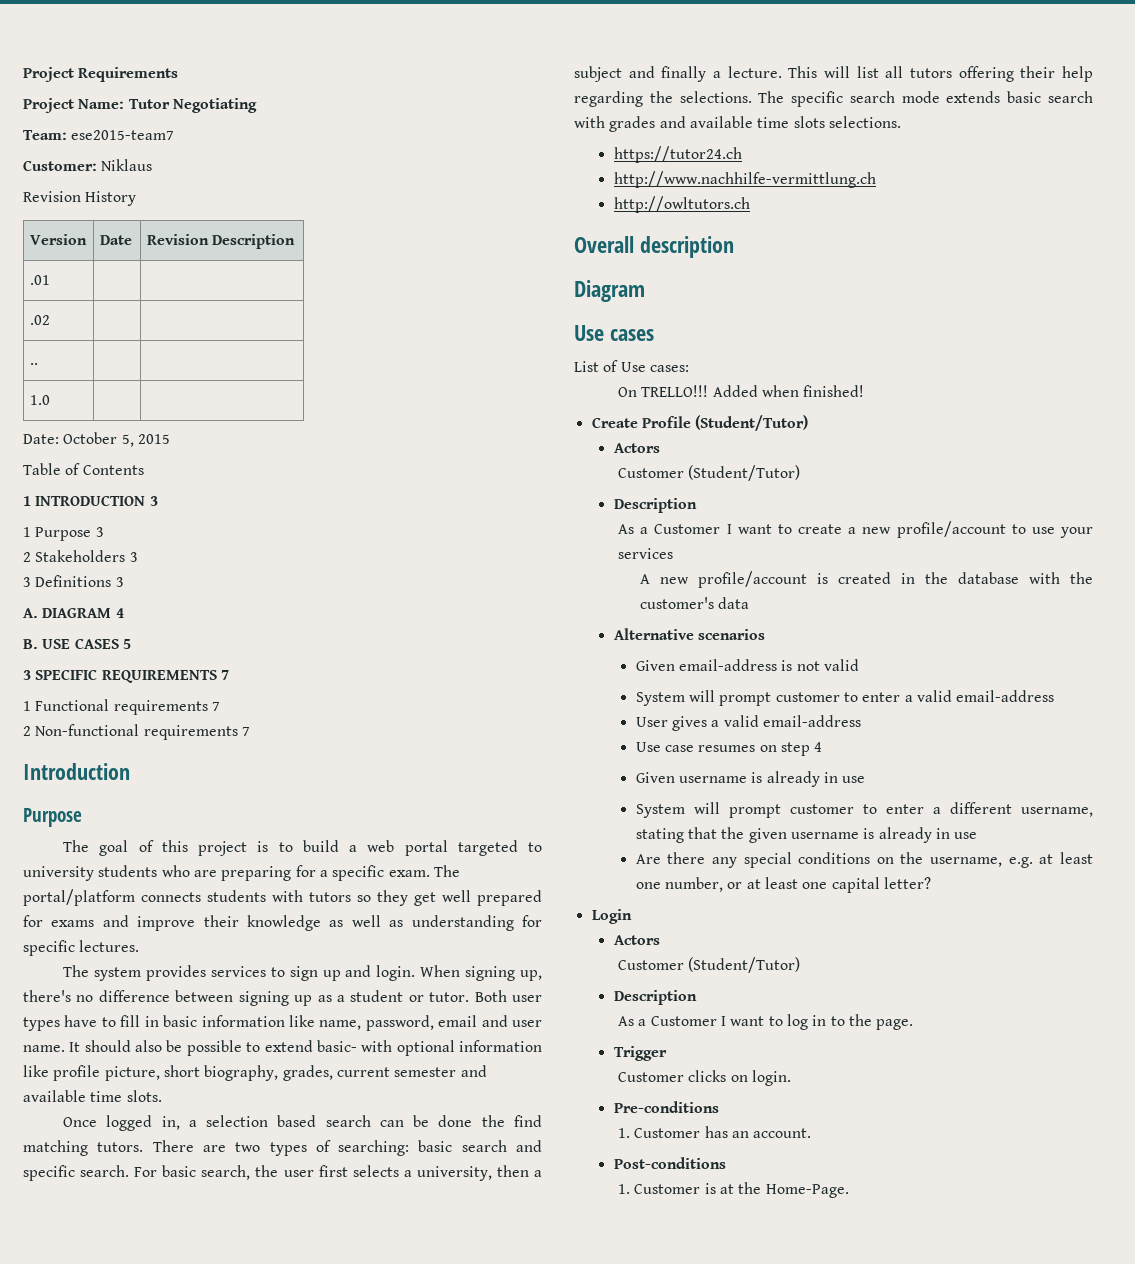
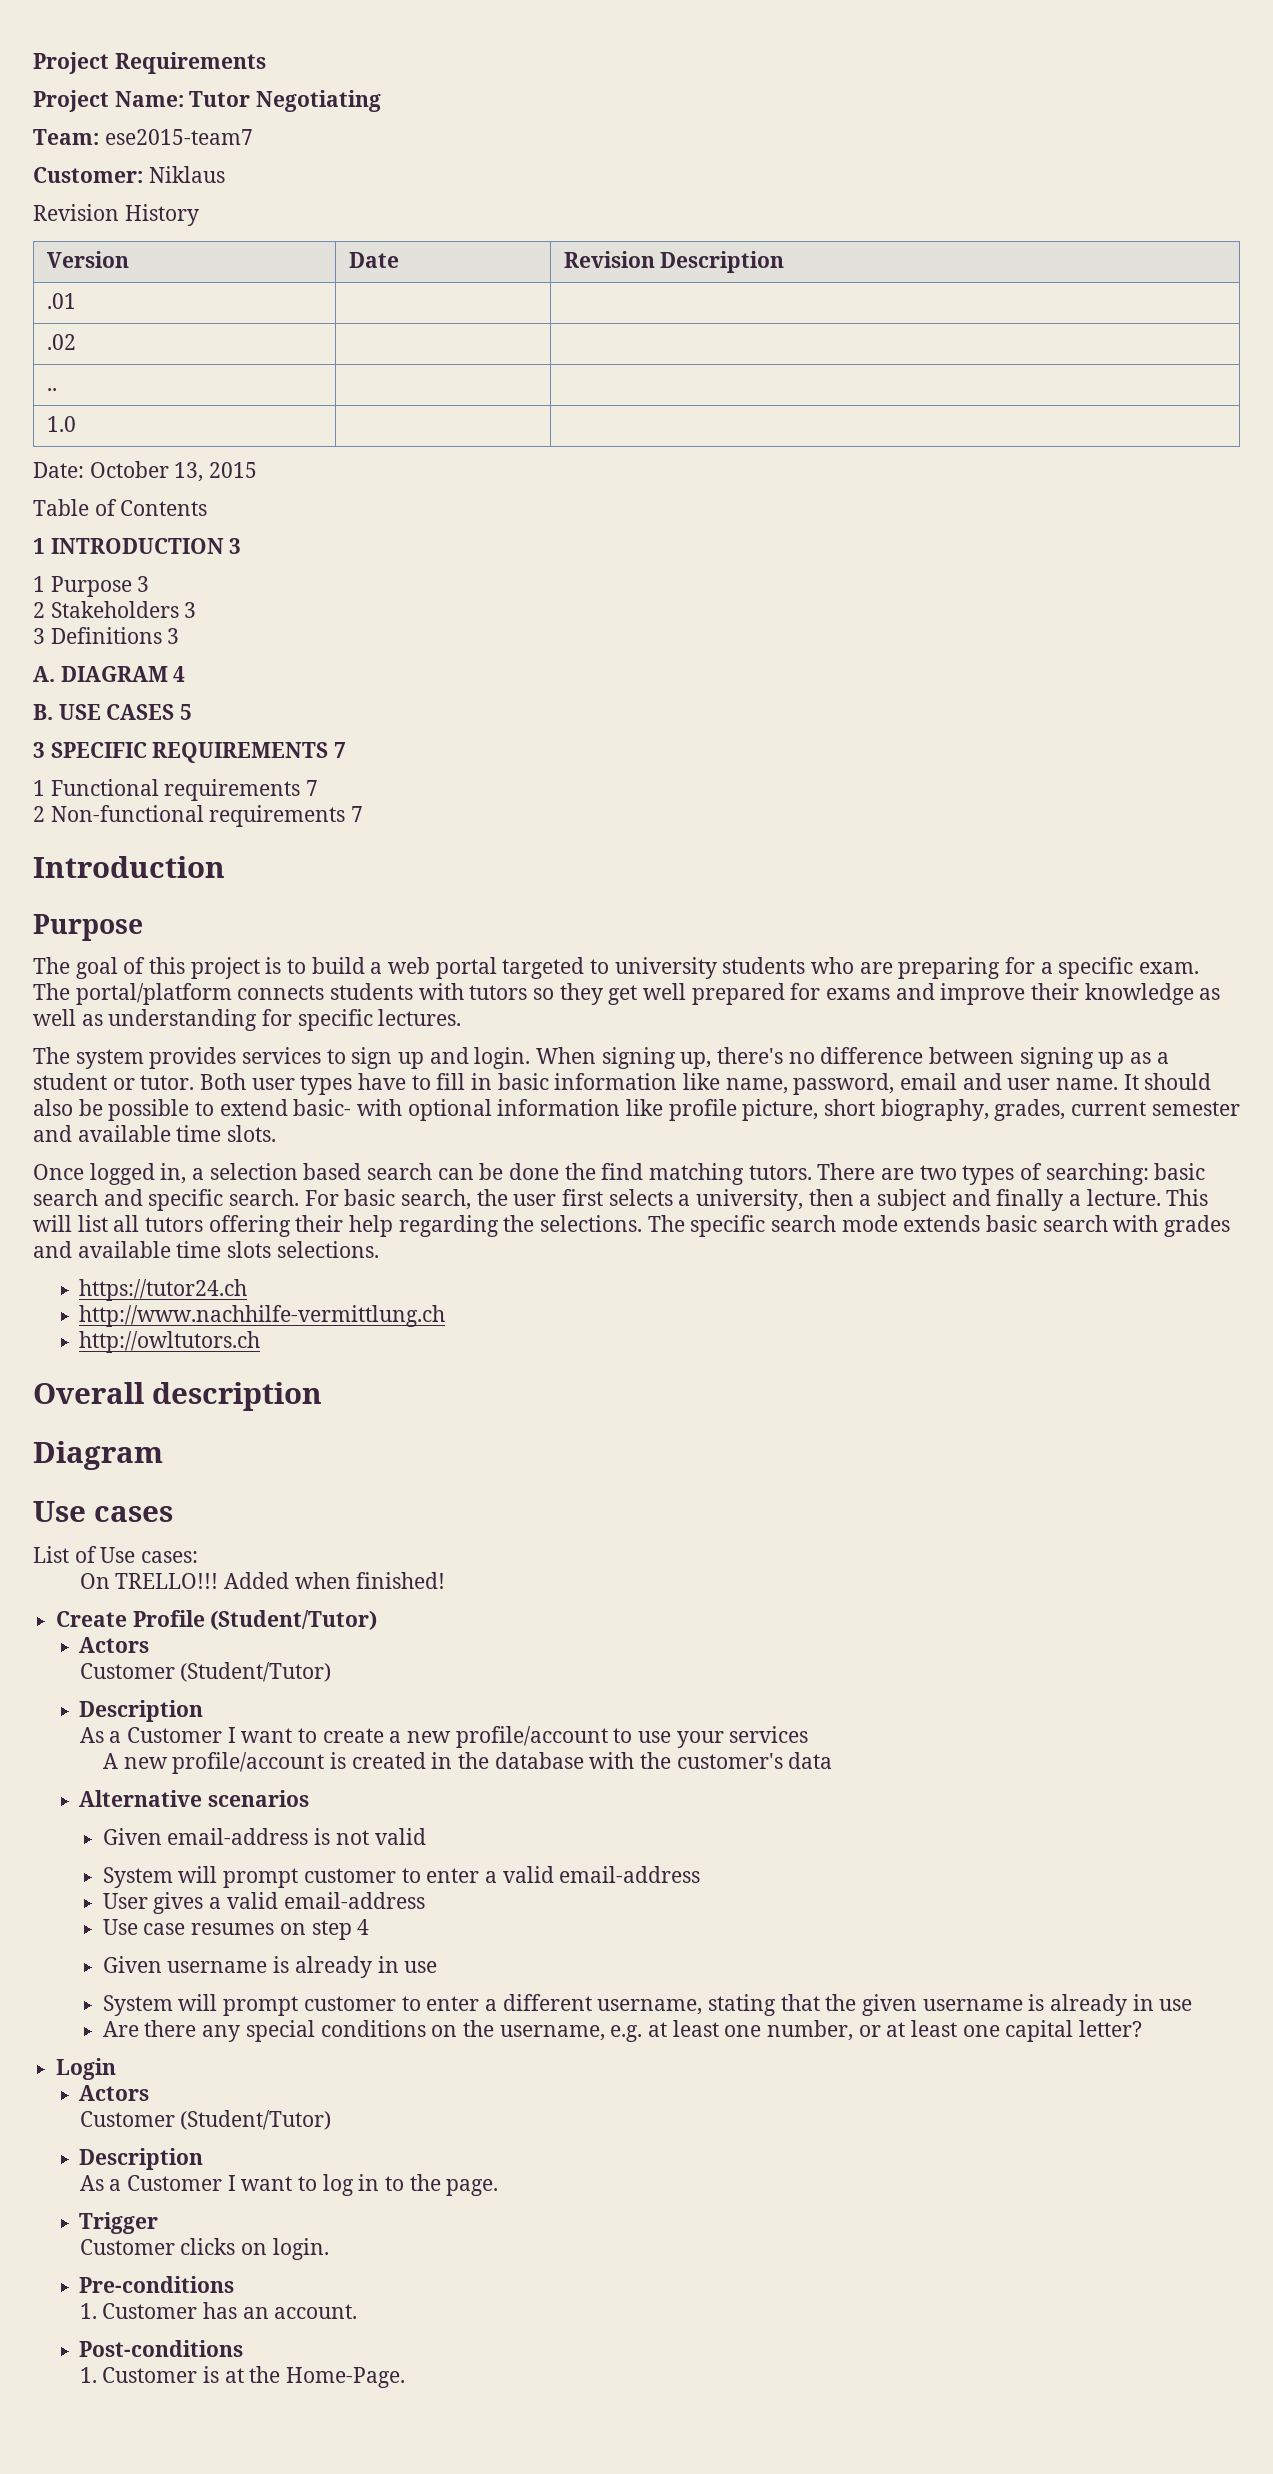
[121,434,134,447] 5, -> [174,462,204,482] 13,

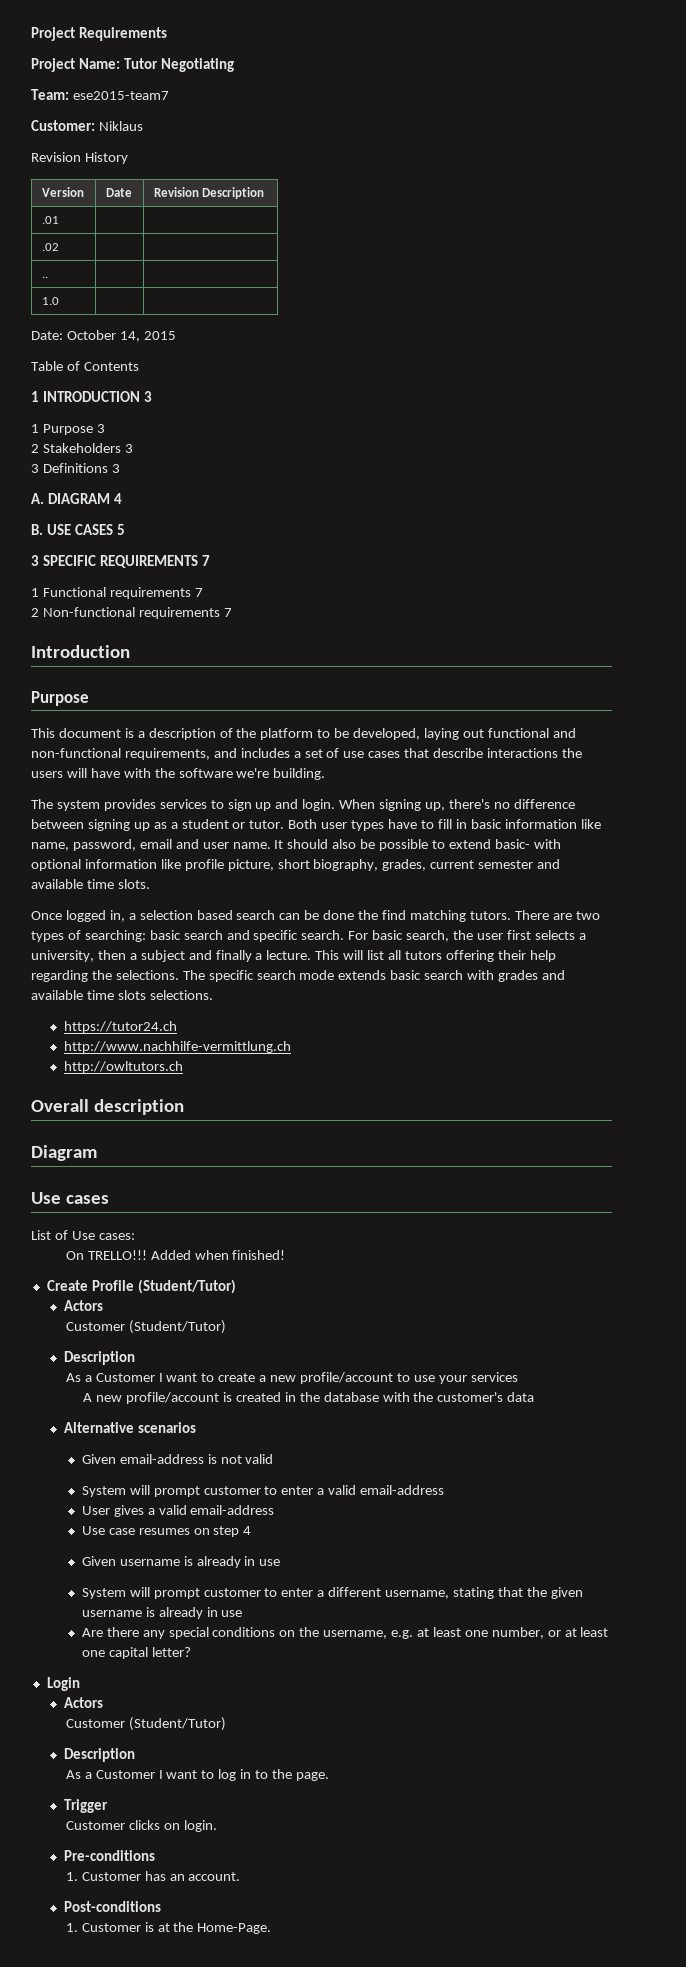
[174,462,204,482] 13, -> [119,331,140,342] 14,
[33,957,1200,979] [33,983,1221,1005] [33,1009,462,1031] The goal of this project is to build a web portal targeted to university students who are preparing for a specific exam. The portal/platform connects students with tutors so they get well prepared for exams and improve their knowledge as well as understanding for specific lectures. -> [31,728,576,740] [31,748,582,760] [31,768,326,780] This document is a description of the platform to be developed, laying out functional and non-functional requirements, and includes a set of use cases that describe interactions the users will have with the software we're building.

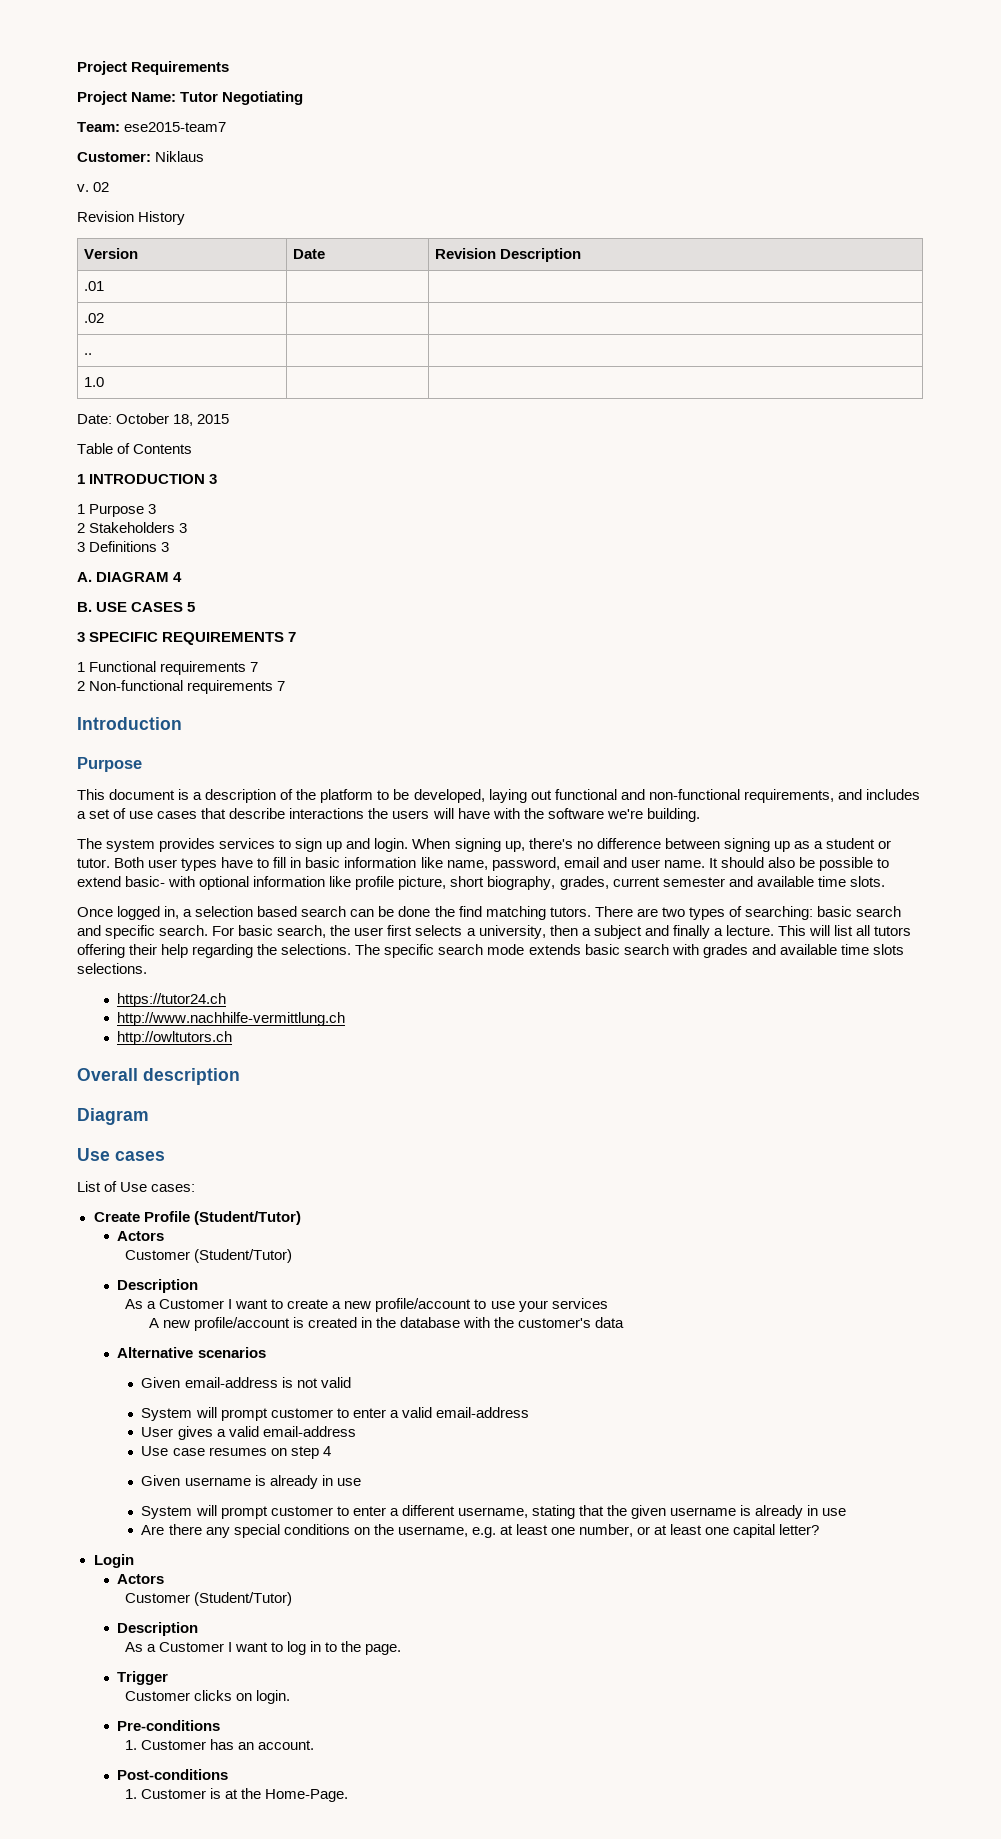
(143, 126) none -> [77,182,110,192] // v. 02
[119,331,140,342] 14, -> [173,414,194,426] 18,
[65,1250,286,1260] // On TRELLO!!! Added when finished! -> (196, 1188) none

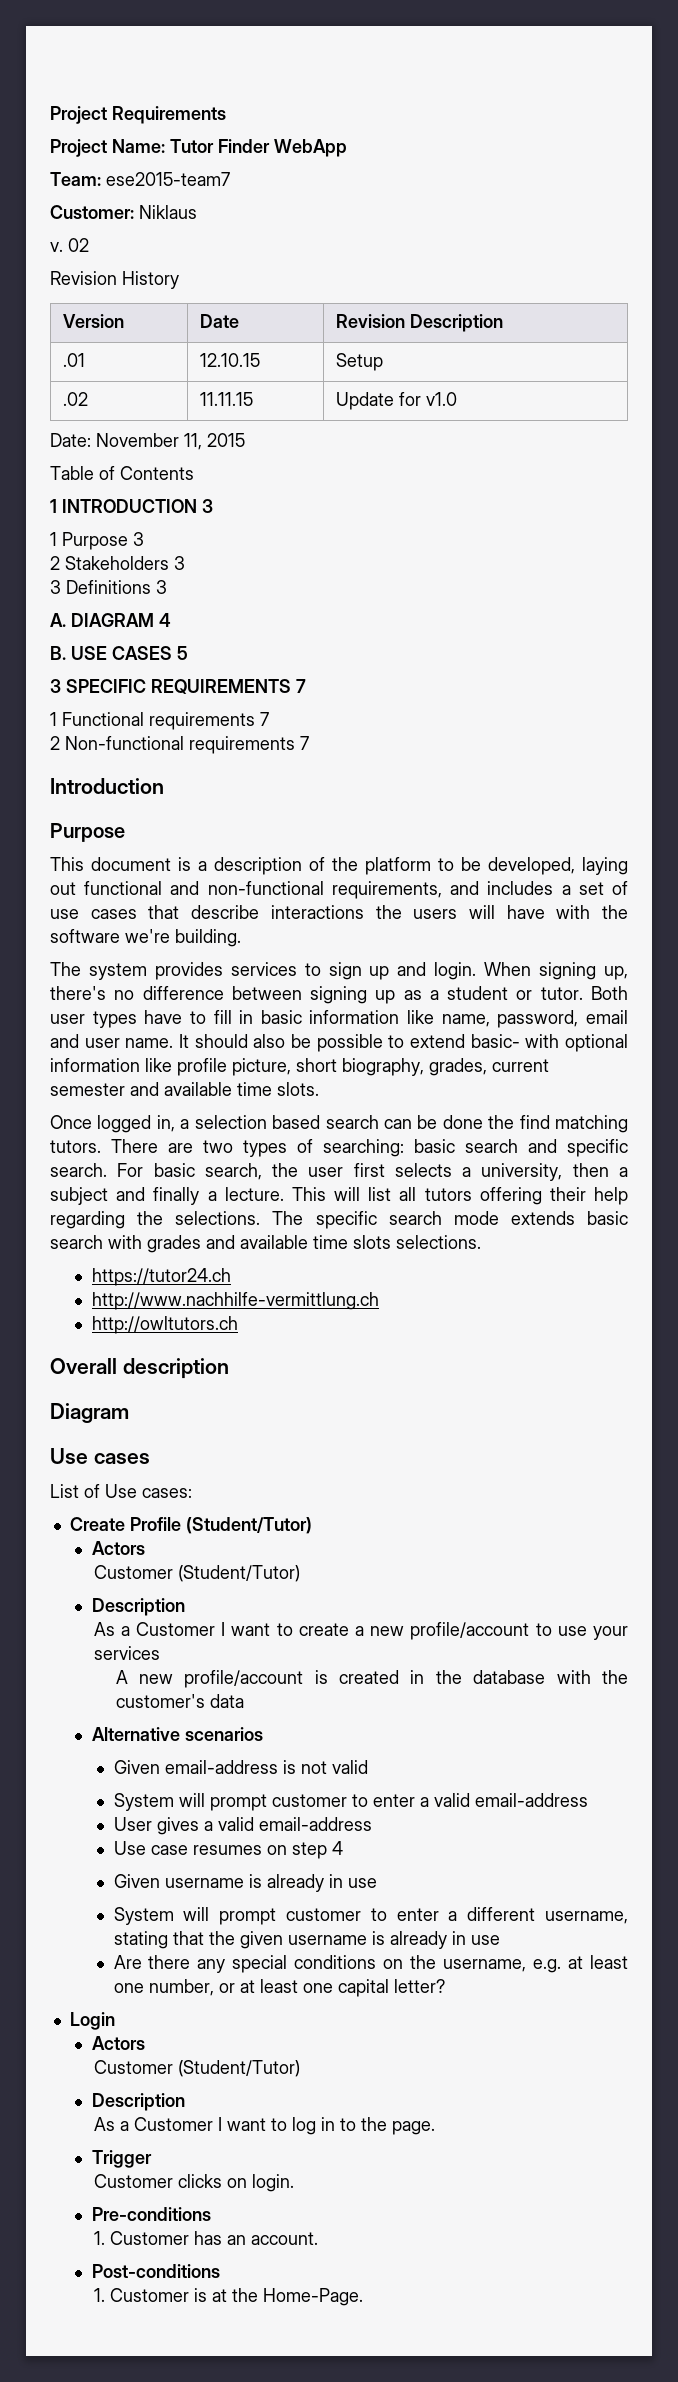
[222,91,304,105] Negotiating -> [218,139,347,157] Finder WebApp
(104, 286) | -> [200,353,261,367] [336,353,384,371] 12.10.15 | Setup
[83,353,92,355] [83,377,104,387] | // .. | | // 1.0 | | -> [200,392,254,406] [336,392,458,410] 11.11.15 | Update for v1.0
[116,413,194,426] October 18, -> [96,433,202,450] November 11,

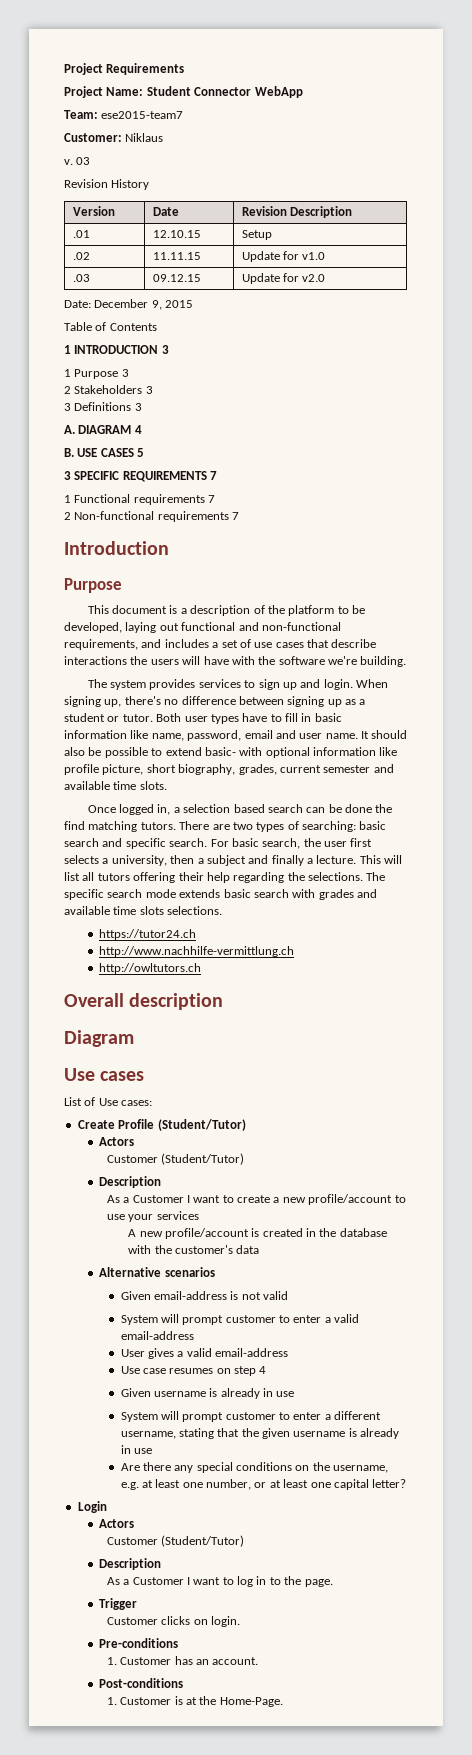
[170,139,270,153] Tutor Finder -> [146,86,252,96] Student Connector
[68,238,89,252] 02 -> [76,157,91,165] 03
(458, 399) none -> [72,274,90,282] [152,274,201,282] [241,273,326,284] // .03 | 09.12.15 | Update for v2.0
[96,433,202,450] November 11, -> [94,299,162,310] December 9,

